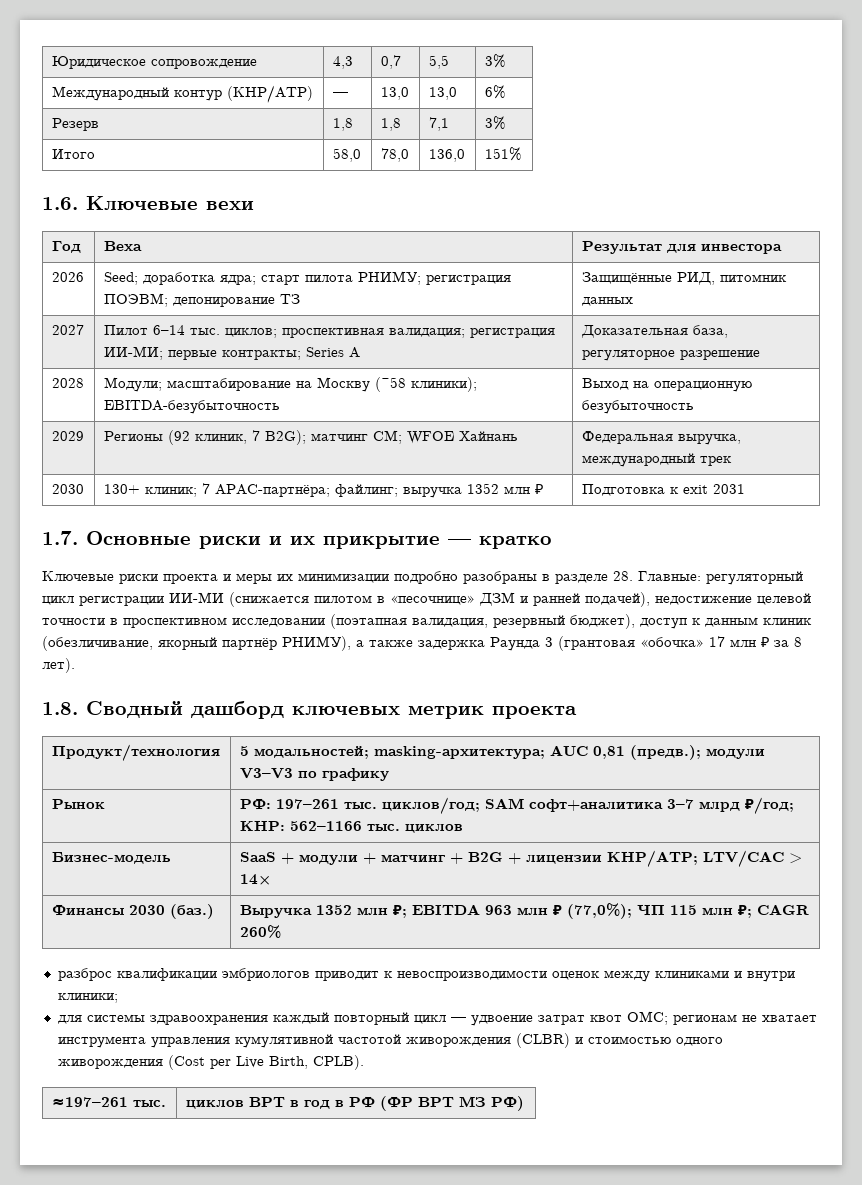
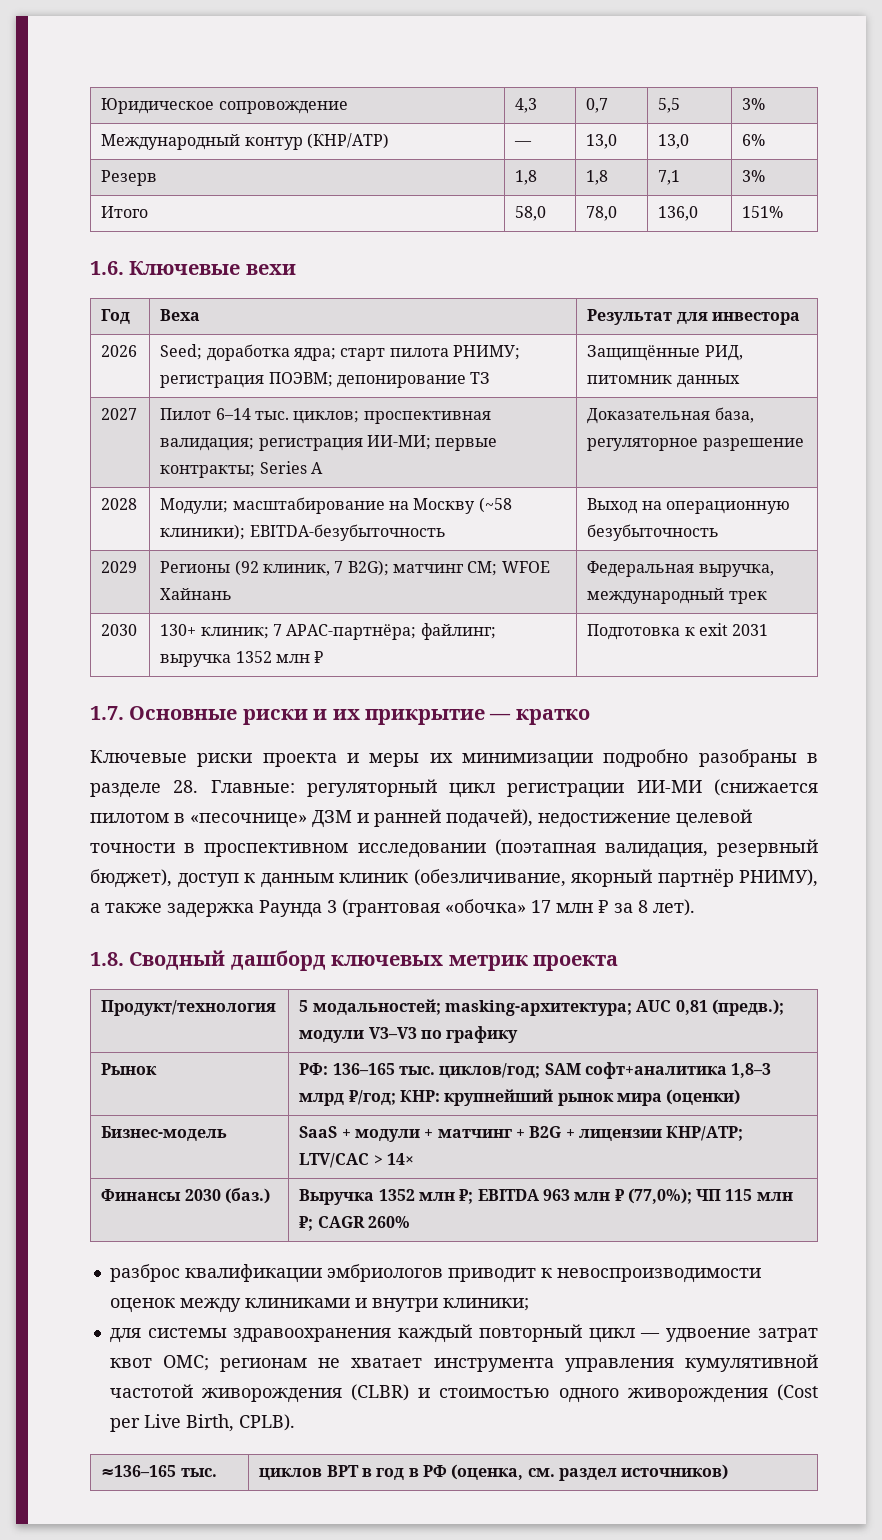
[275,799,339,809] 197–261 -> [332,1063,395,1075] 136–165
[666,799,694,809] 3–7 -> [731,1063,772,1078] 1,8–3
[289,821,463,833] 562–1166 тыс. циклов -> [444,1089,741,1106] крупнейший рынок мира (оценки)
[51,1097,128,1107] ≈197–261 -> [101,1465,177,1477] ≈136–165
[379,1096,524,1111] (ФР ВРТ МЗ РФ) -> [451,1464,729,1481] (оценка, см. раздел источников)

